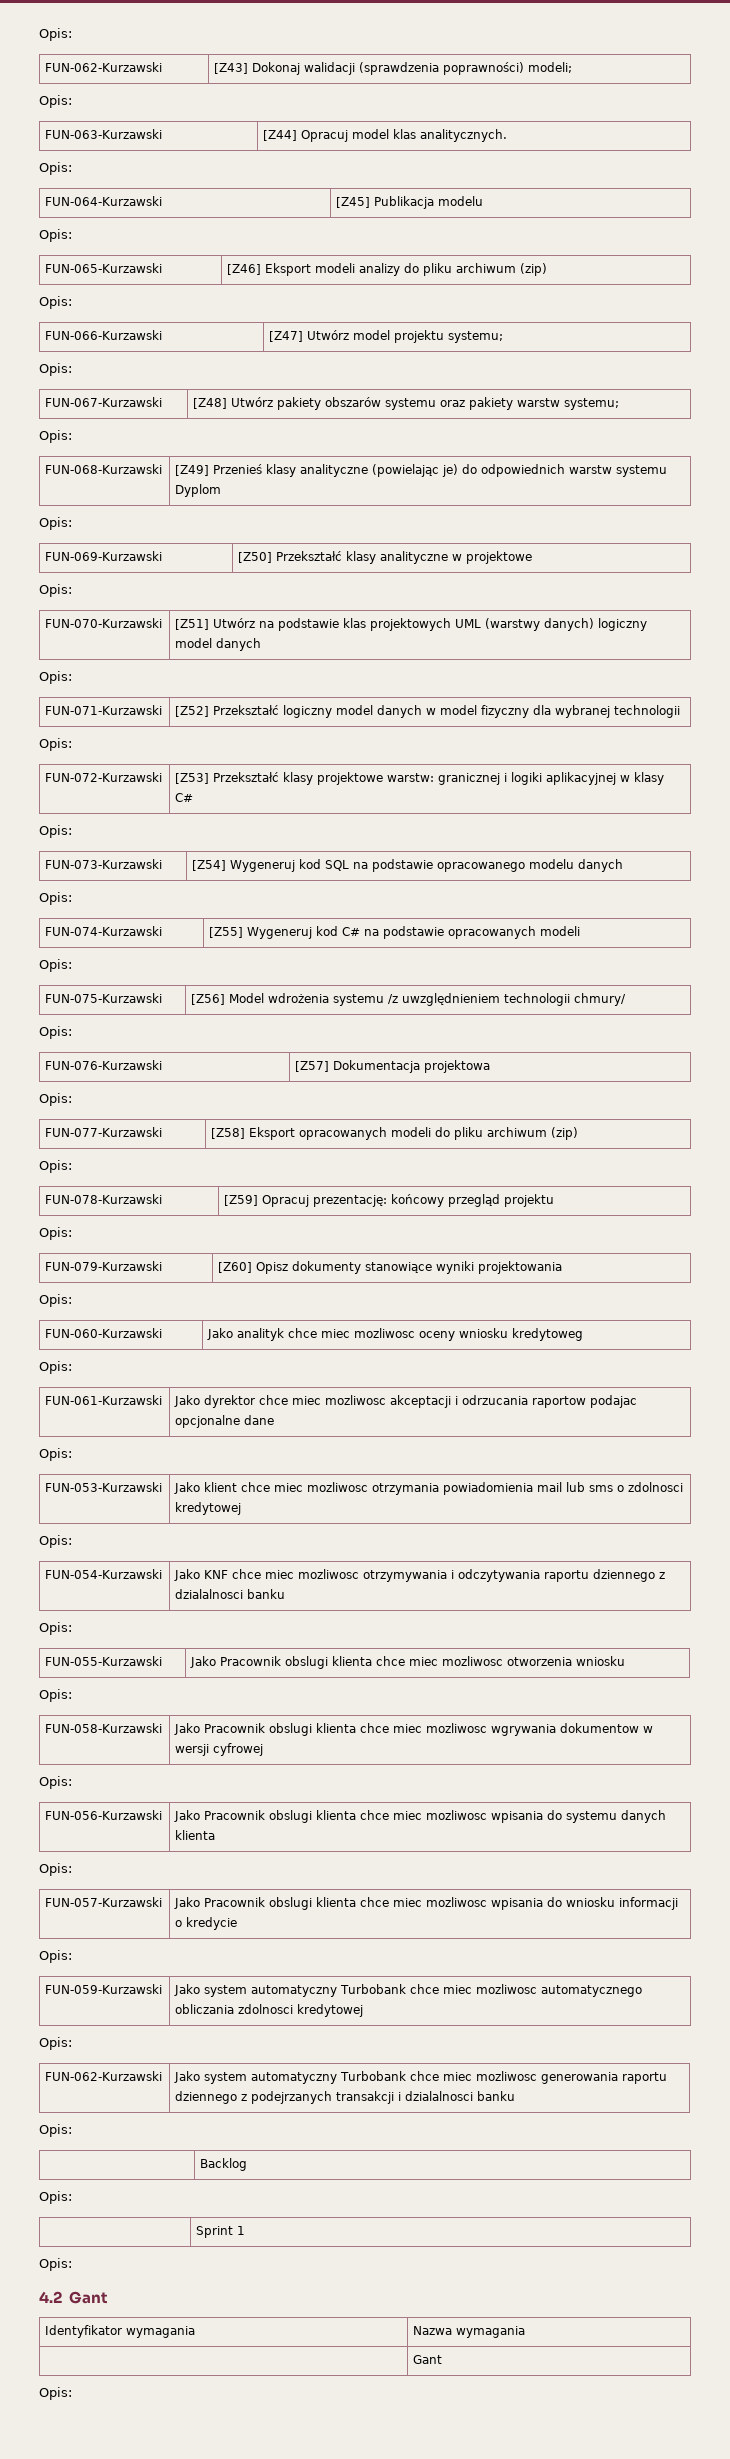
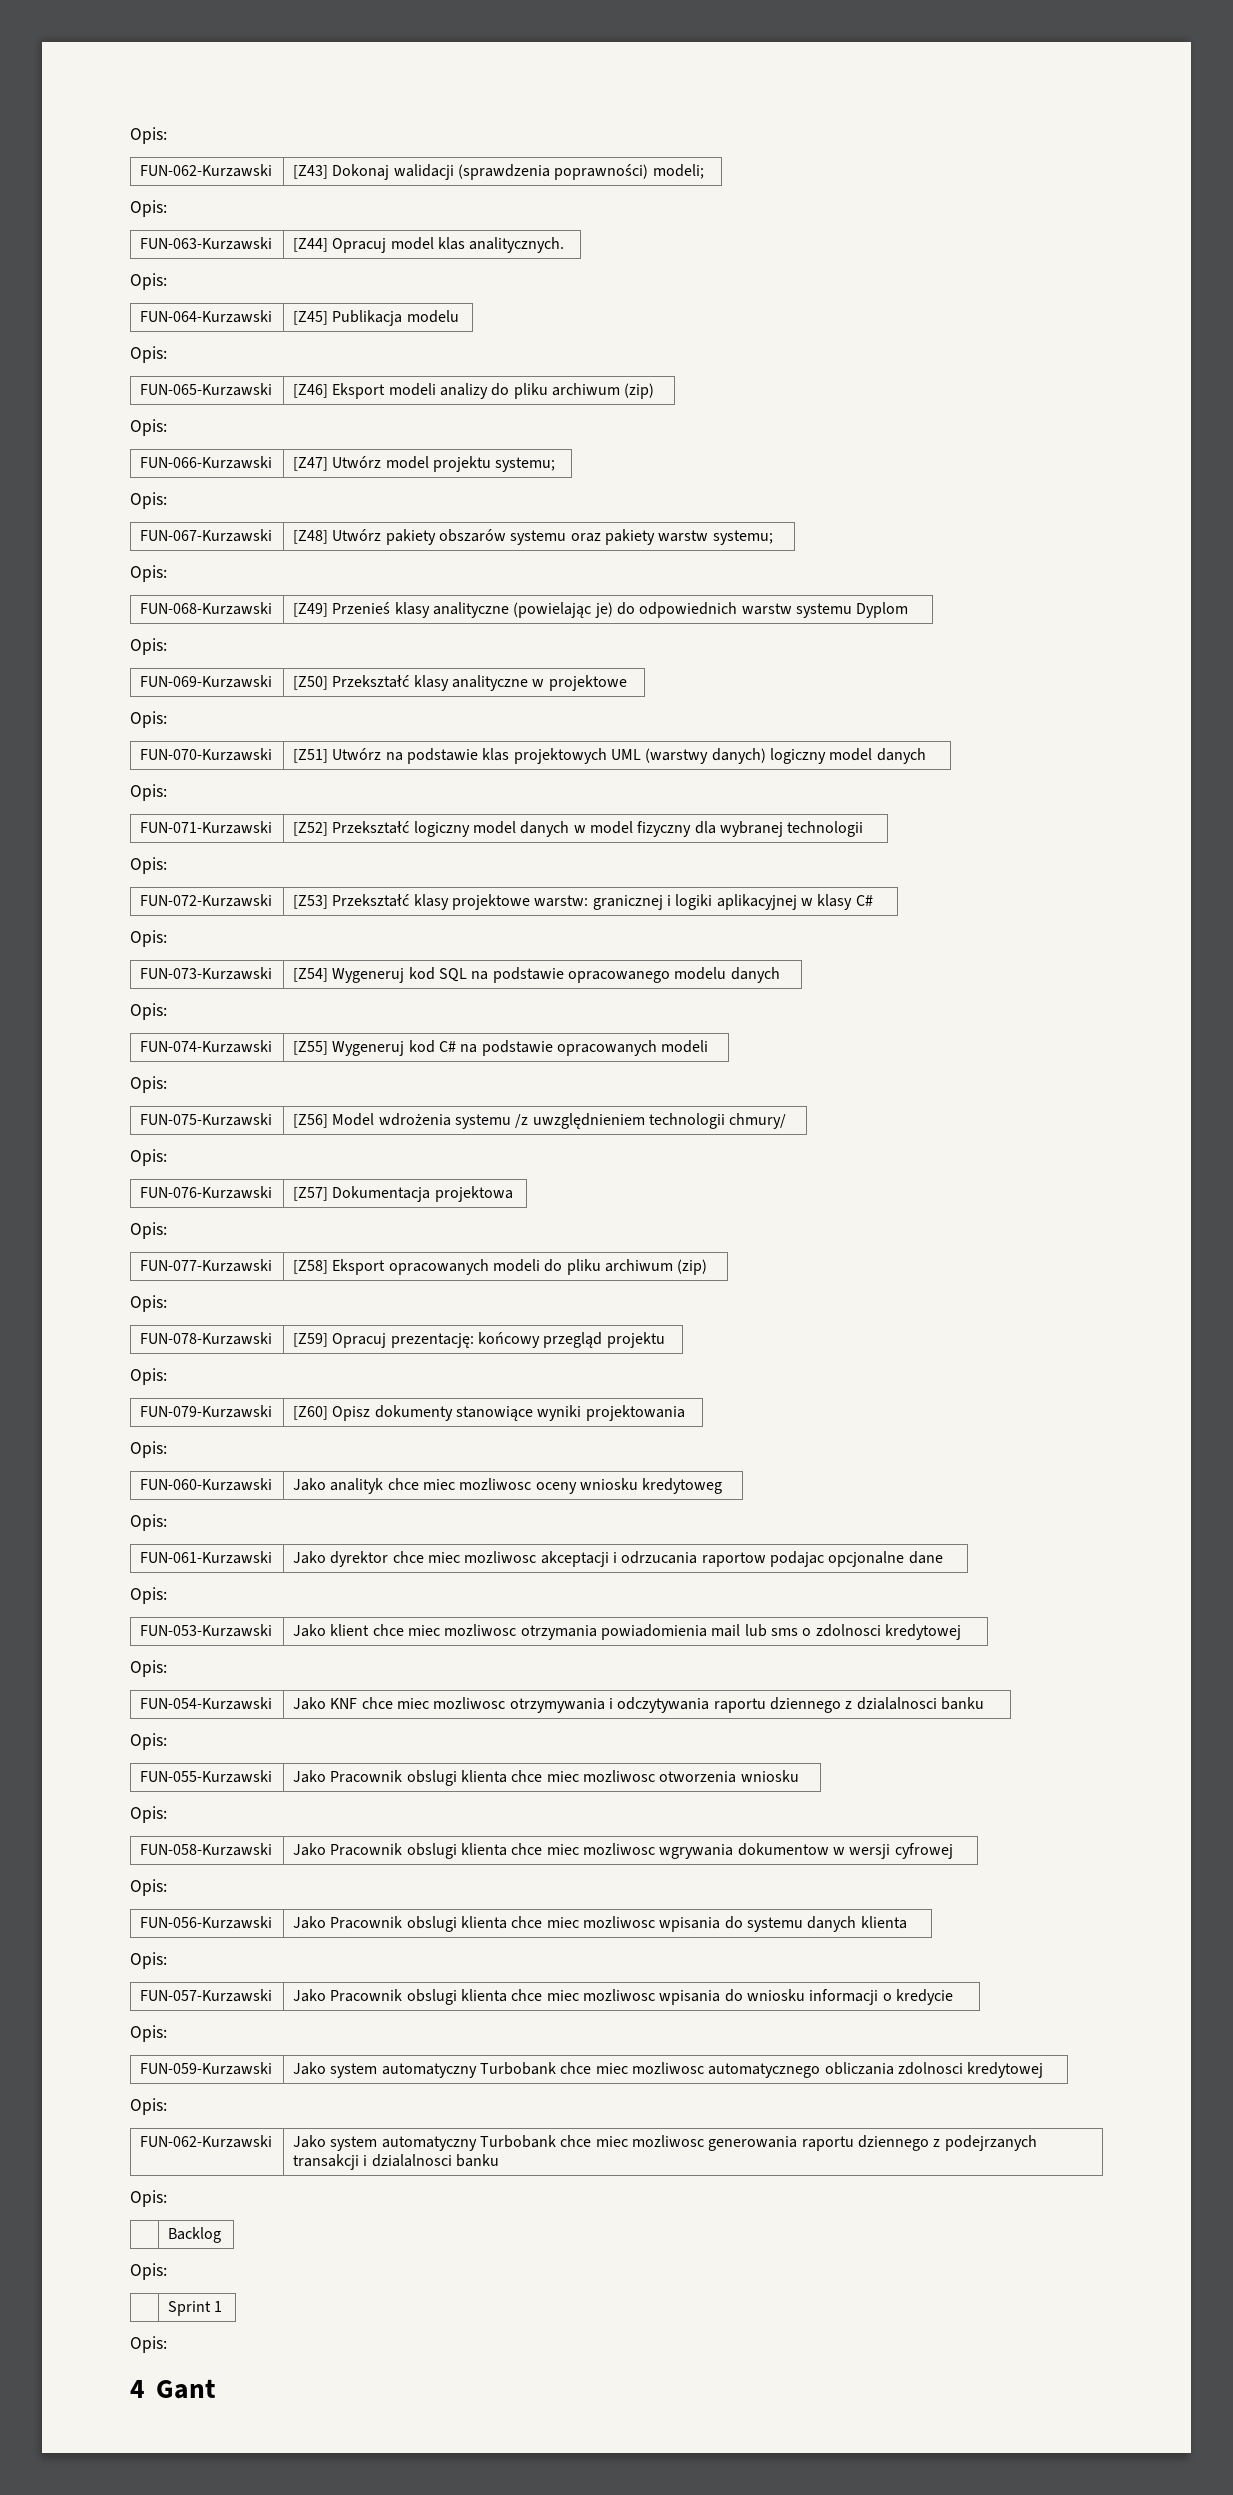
[39,2291,108,2304] [45,2325,196,2338] [413,2326,526,2338] [413,2355,443,2364] [39,2387,72,2400] 4.2 Gant // Identyfikator wymagania | Nazwa wymagania // | Gant // Opis: -> [130,2379,216,2399] 4 Gant

